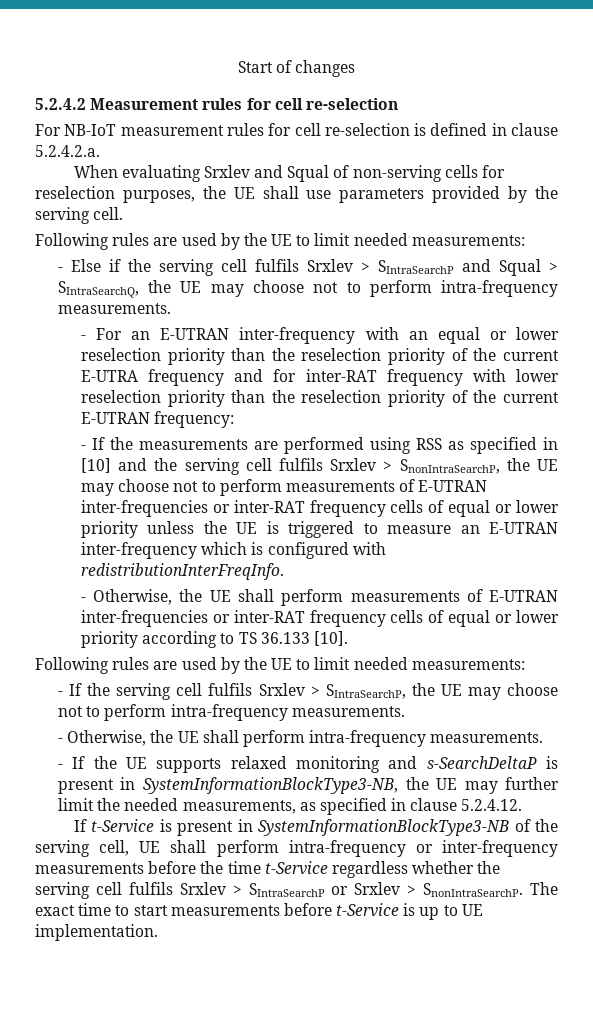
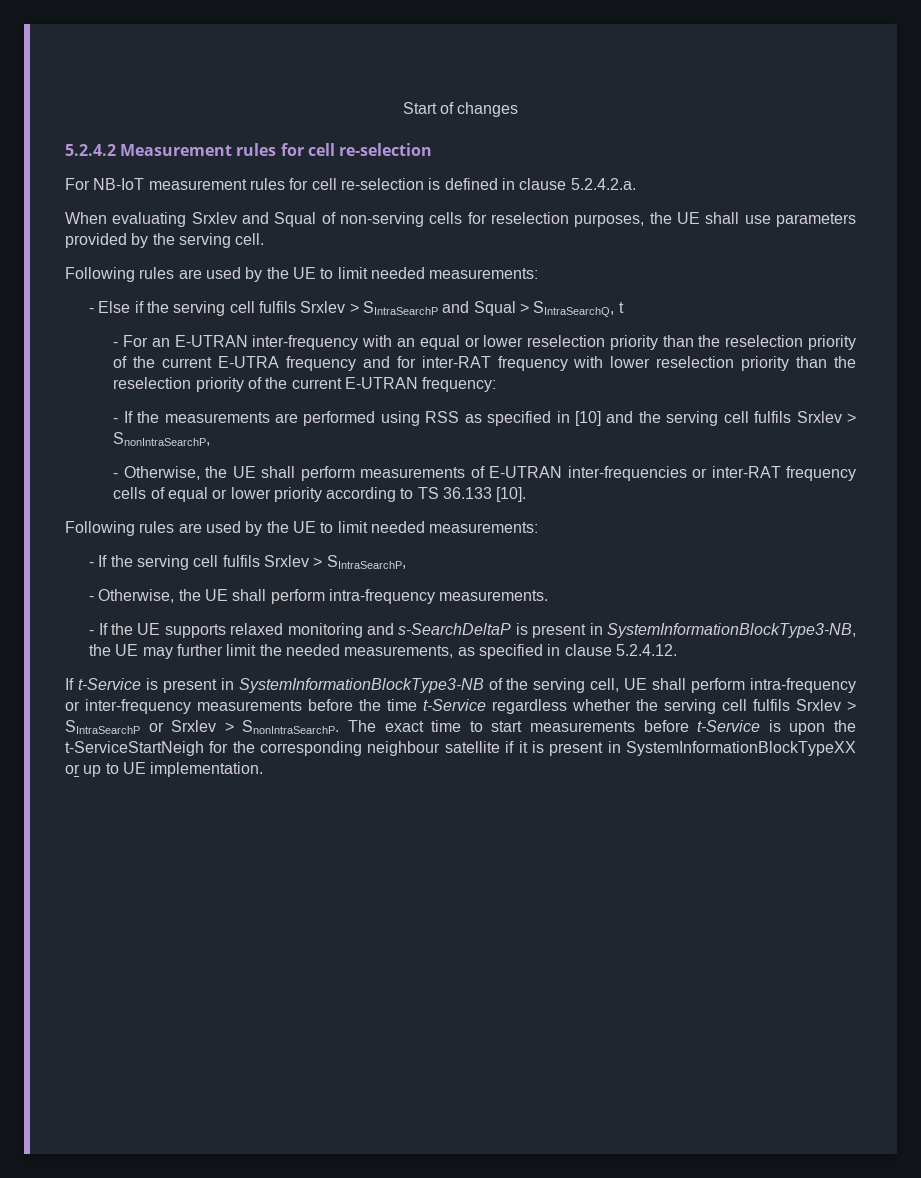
[148,280,558,297] [57,303,171,314] the UE may choose not to perform intra-frequency measurements. -> [618,302,624,313] t
[506,458,558,471] [80,479,488,496] [80,500,559,517] [80,521,558,538] [80,542,386,559] [80,563,284,580] the UE may choose not to perform measurements of E-UTRAN inter-frequencies or inter-RAT frequency cells of equal or lower priority unless the UE is triggered to measure an E-UTRAN inter-frequency which is configured with redistributionInterFreqInfo. -> (211, 439) none
[411,683,558,700] [57,704,405,721] the UE may choose not to perform intra-frequency measurements. -> (406, 562) none
(416, 909) none -> [789,720,857,735] [65,741,857,756] [65,764,80,774] upon the t-ServiceStartNeigh for the corresponding neighbour satellite if it is present in SystemInformationBlockTypeXX or

